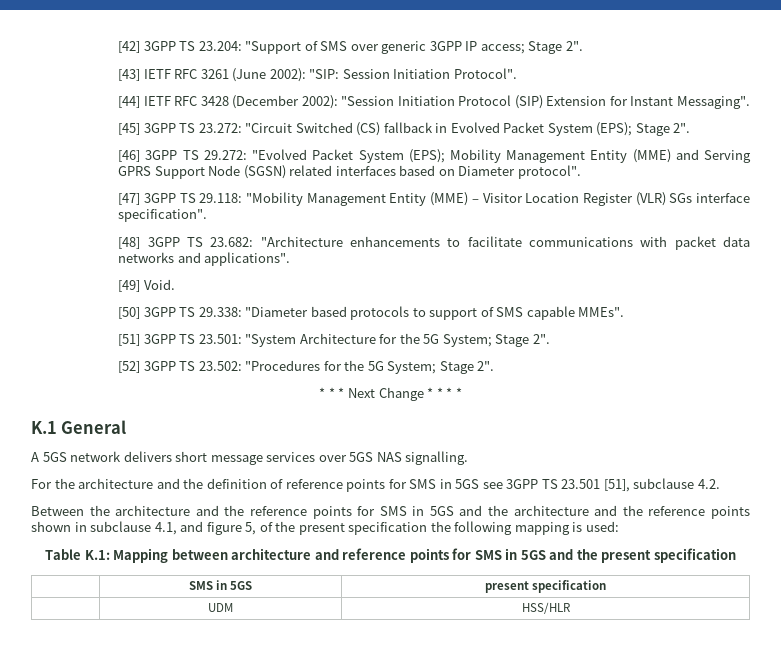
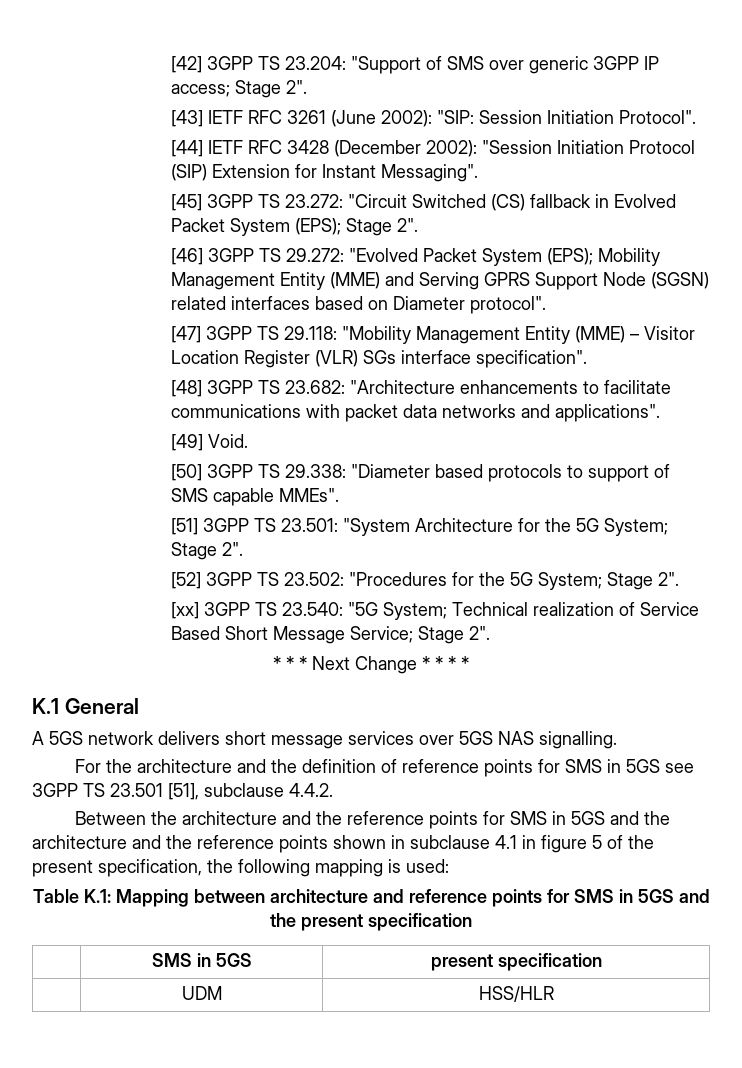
(495, 366) none -> [171,602,700,620] [171,626,491,644] // [xx] 3GPP TS 23.540: "5G System; Technical realization of Service Based Short Message Service; Stage 2".
[697,479,720,489] 4.2. -> [289,783,333,797] 4.4.2.
[154,521,257,535] 4.1, and figure 5, -> [495,835,602,853] 4.1 in figure 5
[348,522,428,535] specification -> [98,859,202,877] specification,

